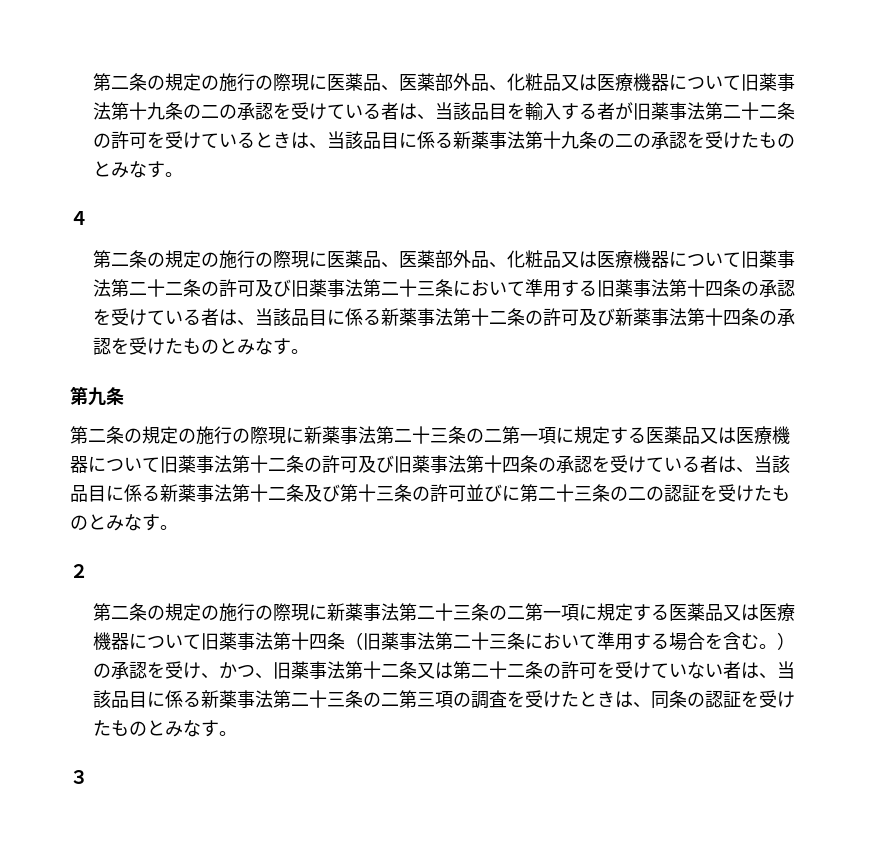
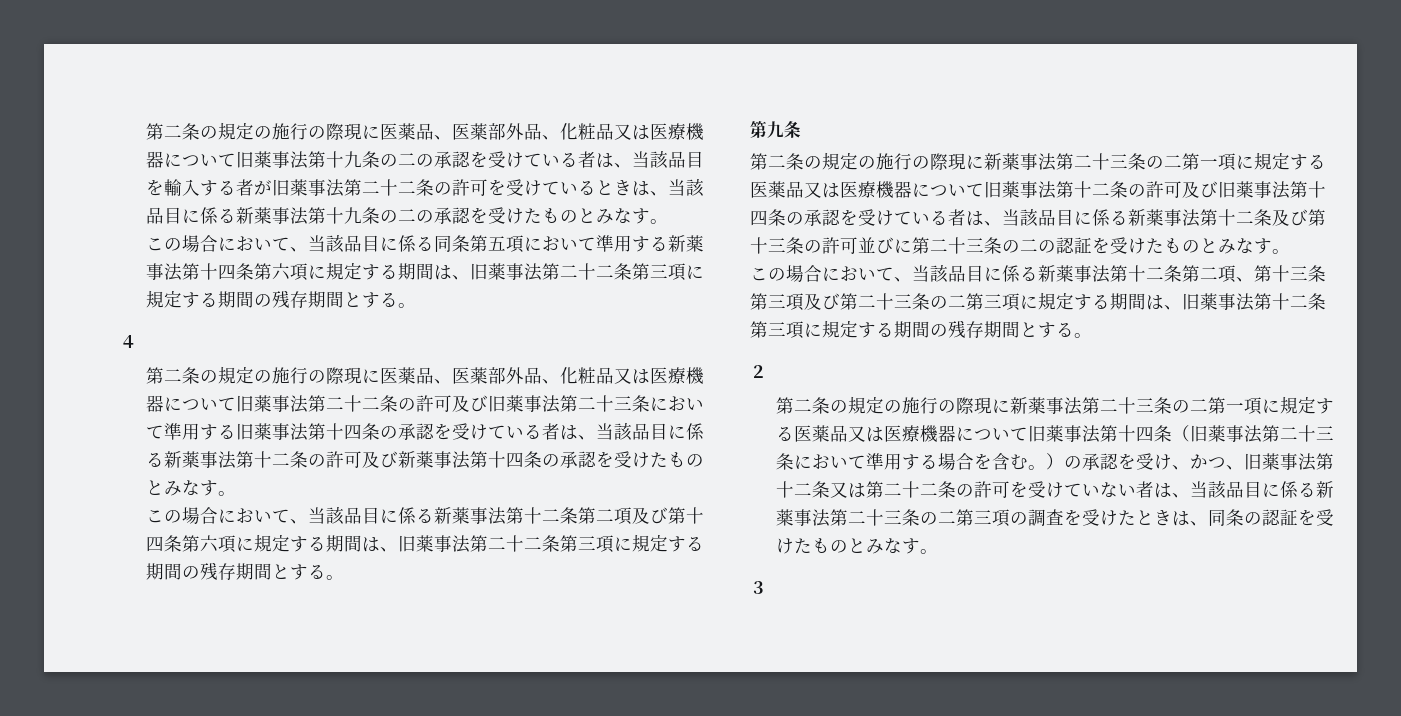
(183, 174) none -> [145,235,704,253] [145,262,704,281] [145,290,416,308] // この場合において、当該品目に係る同条第五項において準用する新薬事法第十四条第六項に規定する期間は、旧薬事法第二十二条第三項に規定する期間の残存期間とする。
(309, 351) none -> [145,507,704,525] [145,534,704,553] [145,563,344,580] // この場合において、当該品目に係る新薬事法第十二条第二項及び第十四条第六項に規定する期間は、旧薬事法第二十二条第三項に規定する期間の残存期間とする。
(178, 527) none -> [750,265,1326,283] [750,292,1326,311] [750,320,1092,339] // この場合において、当該品目に係る新薬事法第十二条第二項、第十三条第三項及び第二十三条の二第三項に規定する期間は、旧薬事法第十二条第三項に規定する期間の残存期間とする。

